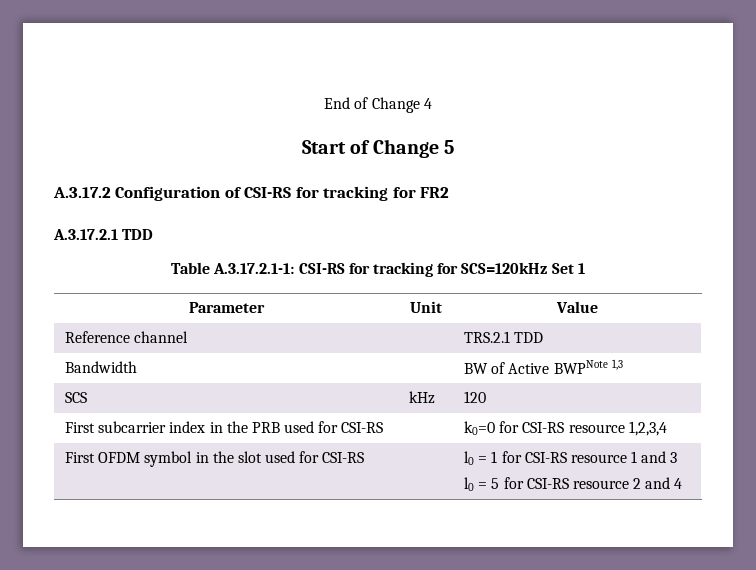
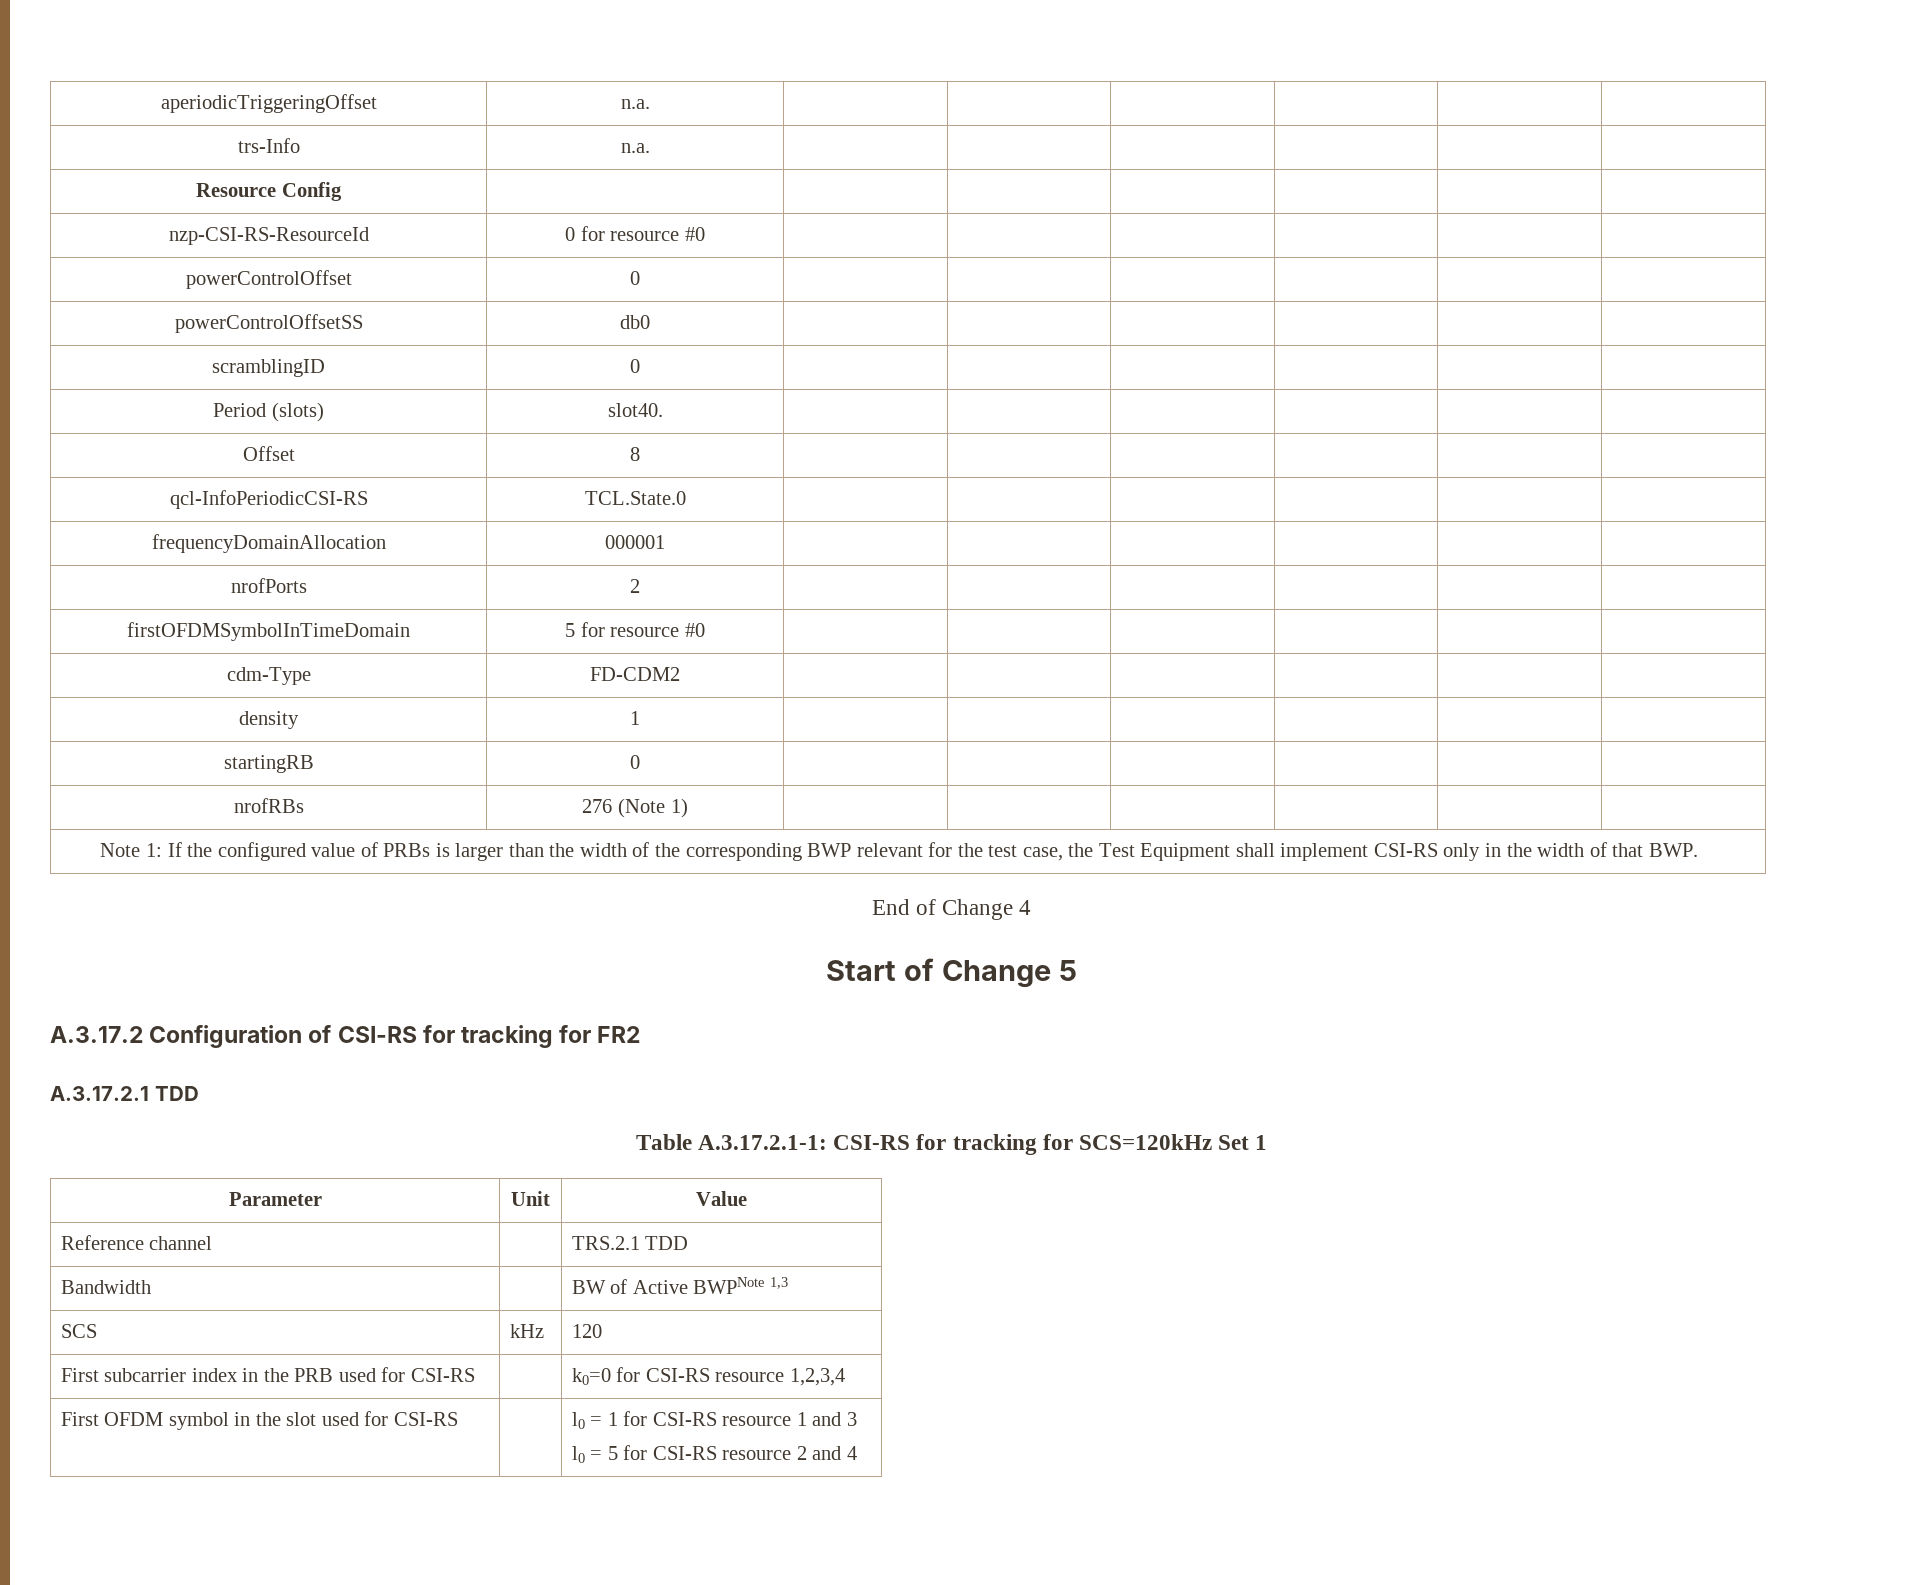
(324, 103) none -> [160,94,377,113] [620,99,650,109] [237,138,300,153] [620,143,650,153] [196,182,342,201] [168,227,369,245] [565,226,705,241] [185,270,352,289] [630,271,640,285] [174,314,363,333] [620,315,650,329] [212,359,325,377] [630,359,640,373] [213,402,324,422] [607,403,663,417] [242,446,295,461] [630,447,640,461] [169,490,368,509] [584,491,686,505] [151,534,386,553] [605,535,665,549] [230,578,307,593] [630,579,640,593] [127,622,410,641] [565,622,705,637] [226,667,311,685] [590,667,680,681] [239,711,299,729] [630,711,640,725] [223,755,314,773] [630,755,640,769] [233,798,304,813] [582,798,688,818] [100,842,1698,861] aperiodicTriggeringOffset | n.a. | | | | | | // trs-Info | n.a. | | | | | | // Resource Config | | | | | | | // nzp-CSI-RS-ResourceId | 0 for resource #0 | | | | | | // powerControlOffset | 0 | | | | | | // powerControlOffsetSS | db0 | | | | | | // scramblingID | 0 | | | | | | // Period (slots) | slot40. | | | | | | // Offset | 8 | | | | | | // qcl-InfoPeriodicCSI-RS | TCL.State.0 | | | | | | // frequencyDomainAllocation | 000001 | | | | | | // nrofPorts | 2 | | | | | | // firstOFDMSymbolInTimeDomain | 5 for resource #0 | | | | | | // cdm-Type | FD-CDM2 | | | | | | // density | 1 | | | | | | // startingRB | 0 | | | | | | // nrofRBs | 276 (Note 1) | | | | | | // Note 1: If the configured value of PRBs is larger than the width of the corresponding BWP relevant for the test case, the Test Equipment shall implement CSI-RS only in the width of that BWP. //

